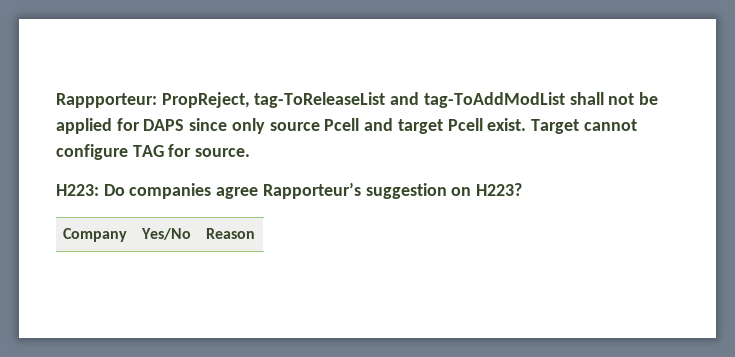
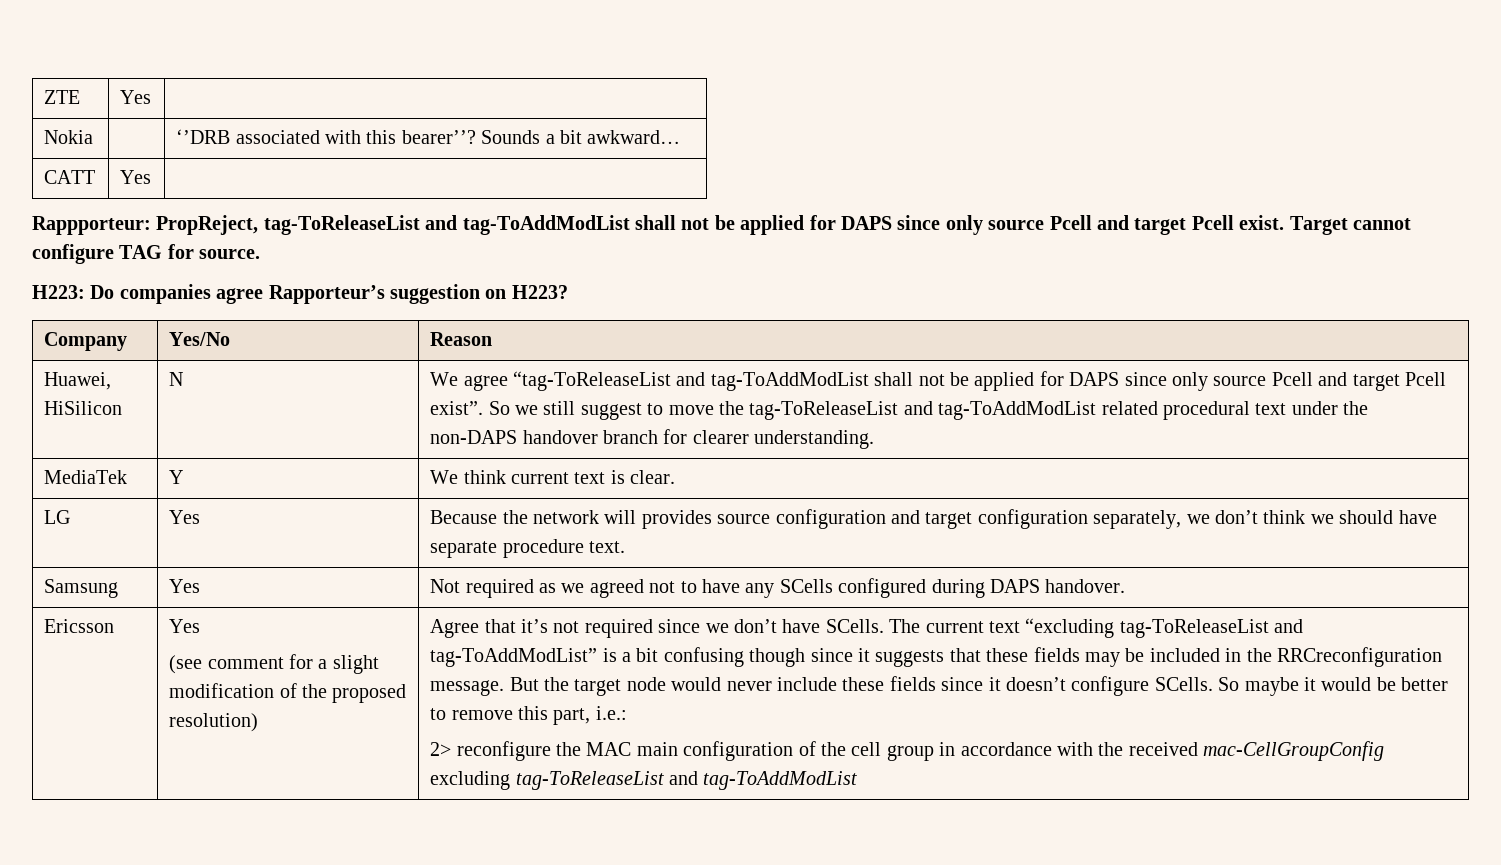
(56, 100) none -> [44,90,81,104] [120,90,152,104] [44,130,94,144] [176,129,681,144] [44,170,96,184] [120,170,152,184] ZTE | Yes | // Nokia | | ‘’DRB associated with this bearer’’? Sounds a bit awkward… // CATT | Yes | //
(256, 233) none -> [44,372,112,390] [44,401,123,415] [169,372,184,386] [430,371,1446,391] [430,401,1369,420] [430,429,875,449] [44,470,128,484] [169,470,184,484] [430,470,676,484] [44,510,71,524] [169,510,201,524] [430,509,1437,529] [430,539,625,558] [44,579,119,598] [169,579,201,593] [430,578,1126,598] [44,619,115,633] [169,619,201,633] [169,654,379,674] [169,683,407,703] [169,713,259,732] [430,618,1304,638] [430,647,1442,667] [430,676,1449,696] [430,706,627,725] [430,741,1385,761] [430,771,858,790] // Huawei, HiSilicon | N | We agree “tag-ToReleaseList and tag-ToAddModList shall not be applied for DAPS since only source Pcell and target Pcell exist”. So we still suggest to move the tag-ToReleaseList and tag-ToAddModList related procedural text under the non-DAPS handover branch for clearer understanding. // MediaTek | Y | We think current text is clear. // LG | Yes | Because the network will provides source configuration and target configuration separately, we don’t think we should have separate procedure text. // Samsung | Yes | Not required as we agreed not to have any SCells configured during DAPS handover. // Ericsson | Yes // (see comment for a slight modification of the proposed resolution) | Agree that it’s not required since we don’t have SCells. The current text “excluding tag-ToReleaseList and tag-ToAddModList” is a bit confusing though since it suggests that these fields may be included in the RRCreconfiguration message. But the target node would never include these fields since it doesn’t configure SCells. So maybe it would be better to remove this part, i.e.: // 2> reconfigure the MAC main configuration of the cell group in accordance with the received mac-CellGroupConfig excluding tag-ToReleaseList and tag-ToAddModList

